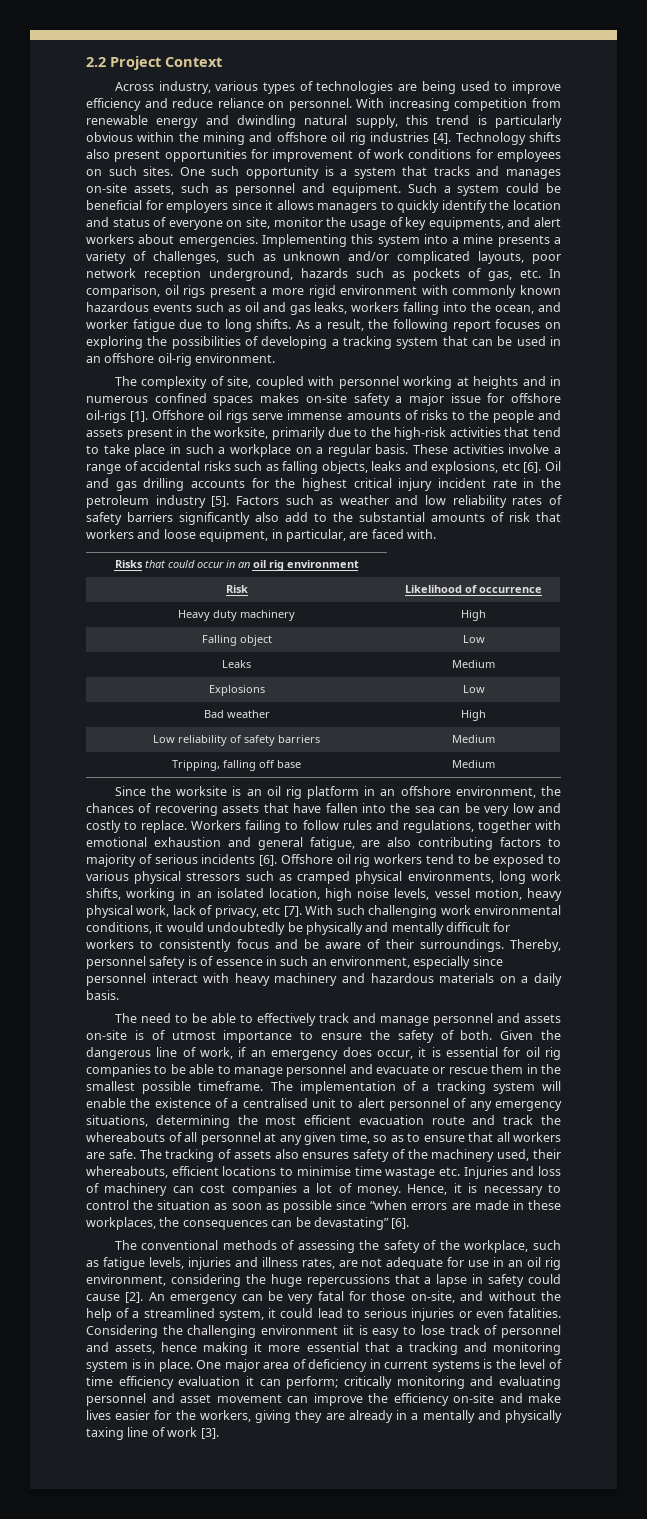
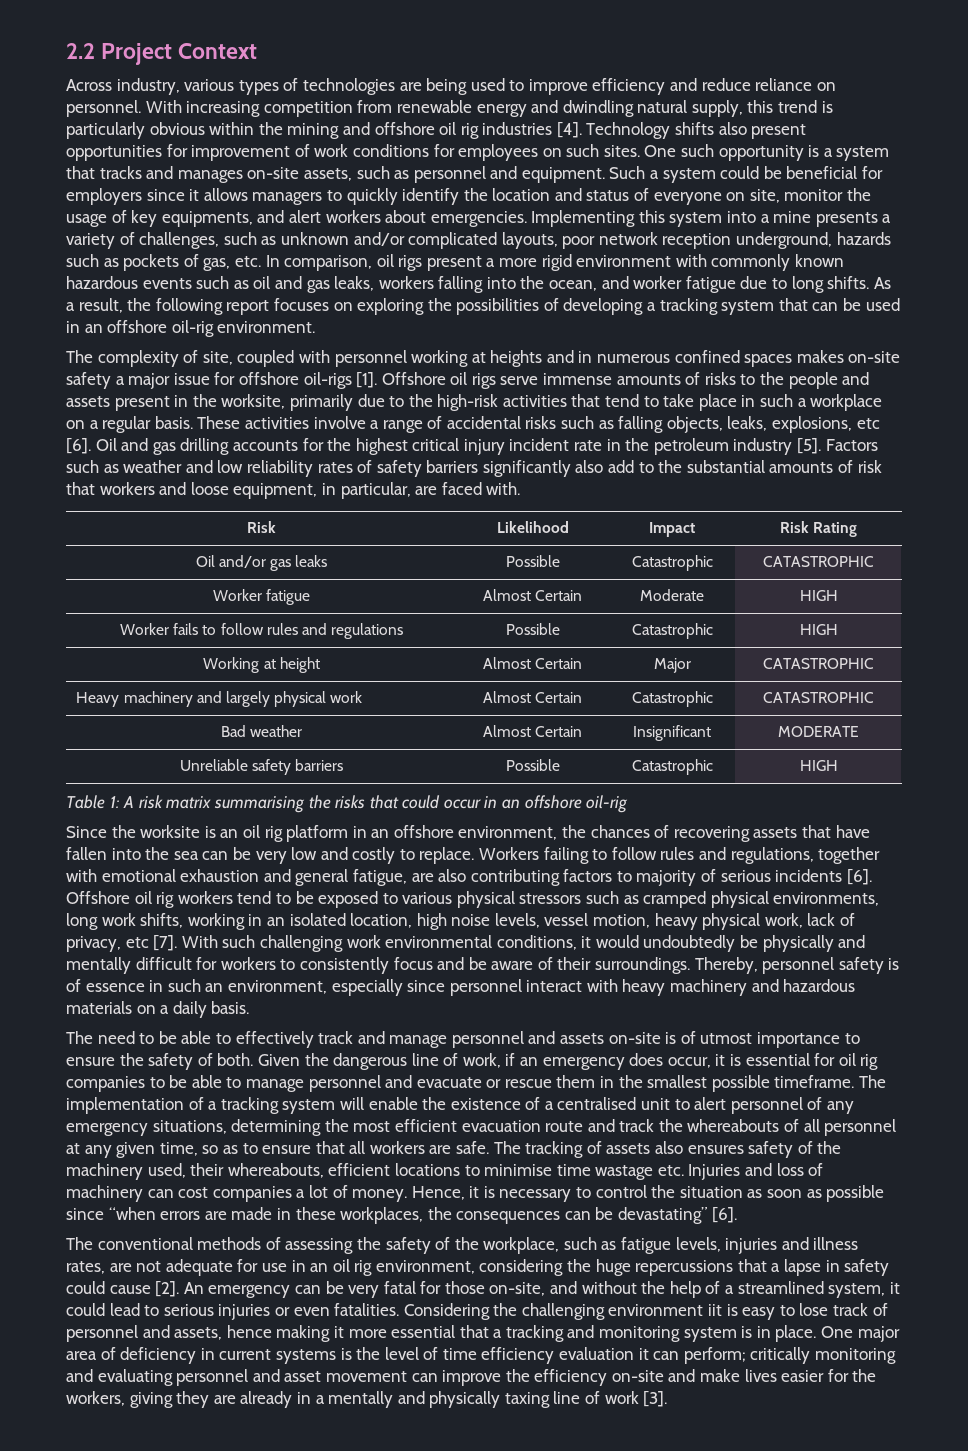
[371,461,428,471] leaks and -> [727,416,768,431] leaks,
[114,560,143,568] Risks -> [247,521,276,533] [496,521,569,533] [649,522,695,537] [779,521,858,537] [195,555,328,571] [505,555,560,567] [631,555,713,571] [763,556,875,567] [212,589,311,605] [482,589,583,601] [640,589,704,601] [799,590,838,601] [119,623,404,639] [505,623,560,635] [631,623,713,639] [799,624,838,635] [203,657,320,673] [482,657,583,669] [653,658,691,673] [763,658,875,669] [76,691,363,707] [482,691,583,703] [631,691,713,707] [763,692,875,703] [220,725,303,737] [482,725,583,737] [633,725,711,741] [778,726,860,737] [179,759,344,775] [505,759,560,771] [631,759,713,775] [799,760,838,771] [66,795,366,813] Risk | Likelihood | Impact | Risk Rating // Oil and/or gas leaks | Possible | Catastrophic | CATASTROPHIC // Worker fatigue | Almost Certain | Moderate | HIGH // Worker fails to follow rules and regulations | Possible | Catastrophic | HIGH // Working at height | Almost Certain | Major | CATASTROPHIC // Heavy machinery and largely physical work | Almost Certain | Catastrophic | CATASTROPHIC // Bad weather | Almost Certain | Insignificant | MODERATE // Unreliable safety barriers | Possible | Catastrophic | HIGH // Table 1: A risk matrix summarising the risks
[252,560,359,571] [225,585,248,593] [405,585,542,593] [178,610,295,621] [461,610,486,621] [201,635,272,646] [462,635,485,643] [222,660,251,668] [452,660,495,668] [208,685,265,696] [462,685,485,693] [203,710,270,718] [461,710,486,721] [153,735,320,746] [452,735,495,743] [172,760,301,771] [452,760,495,768] oil rig environment // Risk | Likelihood of occurrence // Heavy duty machinery | High // Falling object | Low // Leaks | Medium // Explosions | Low // Bad weather | High // Low reliability of safety barriers | Medium // Tripping, falling off base | Medium -> [524,795,629,813] offshore oil-rig

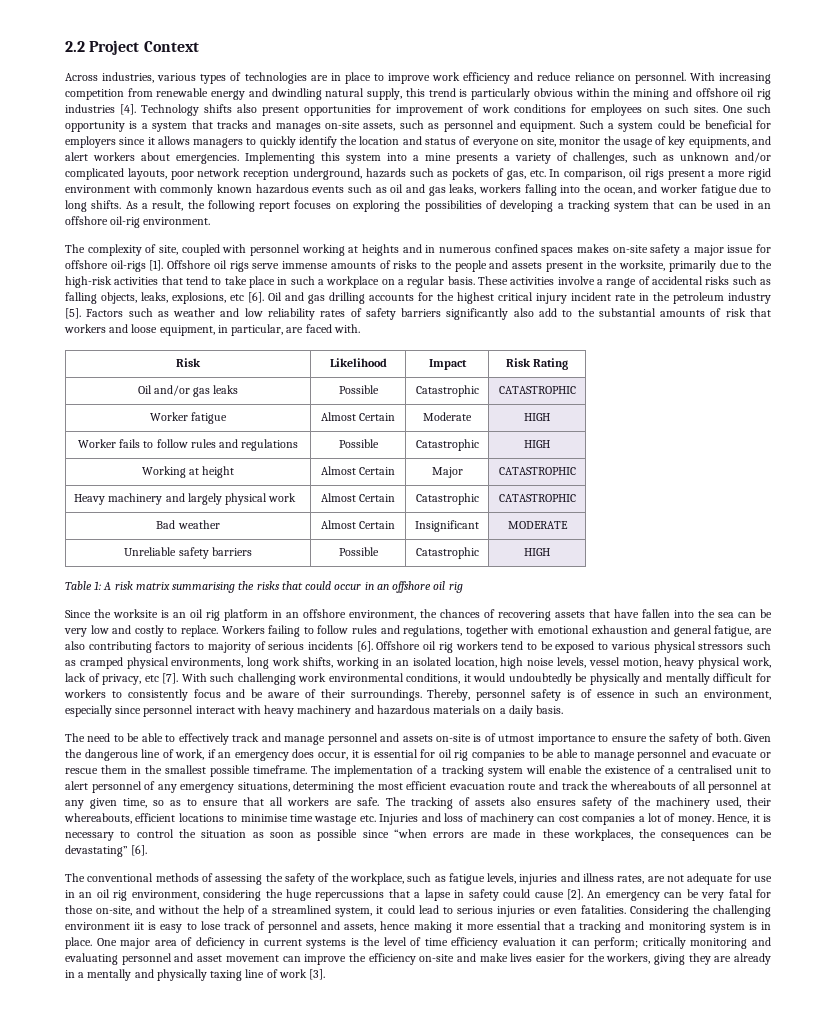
[116,78,180,95] industry, -> [102,72,155,83] industries,
[426,78,505,95] being used -> [330,72,371,84] in place
(588, 87) none -> [432,72,461,81] work
[586,795,629,813] oil-rig -> [433,581,463,593] oil rig

